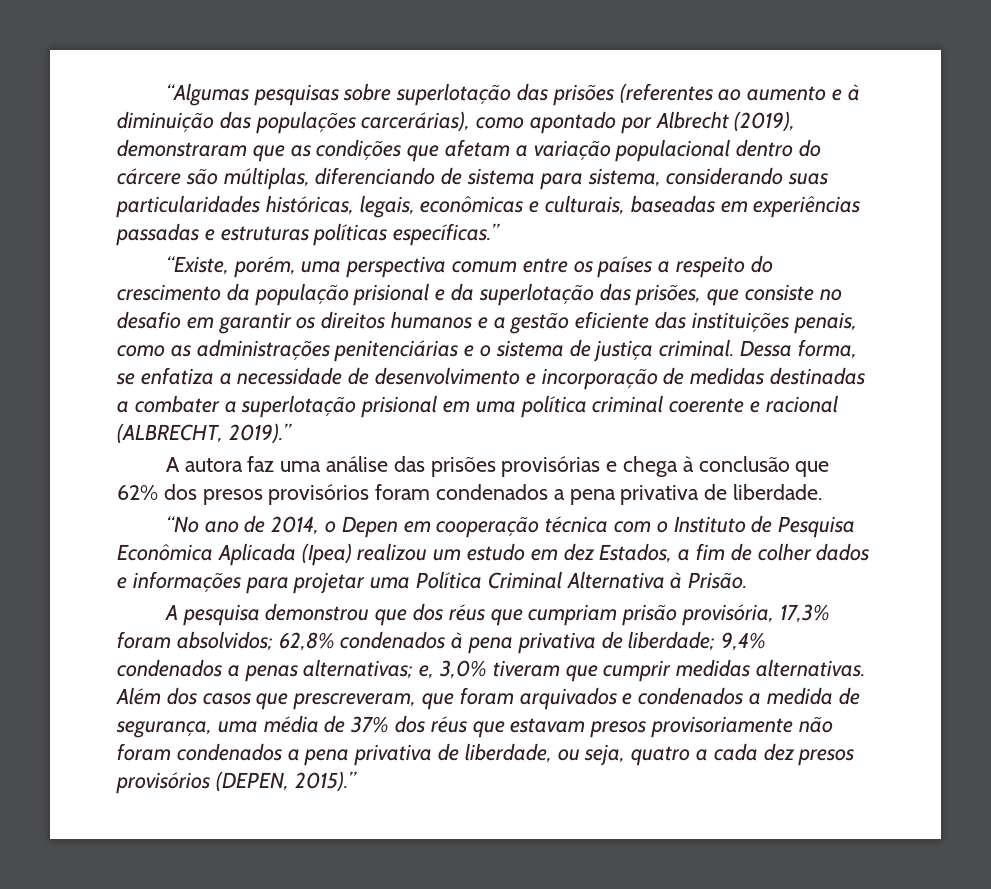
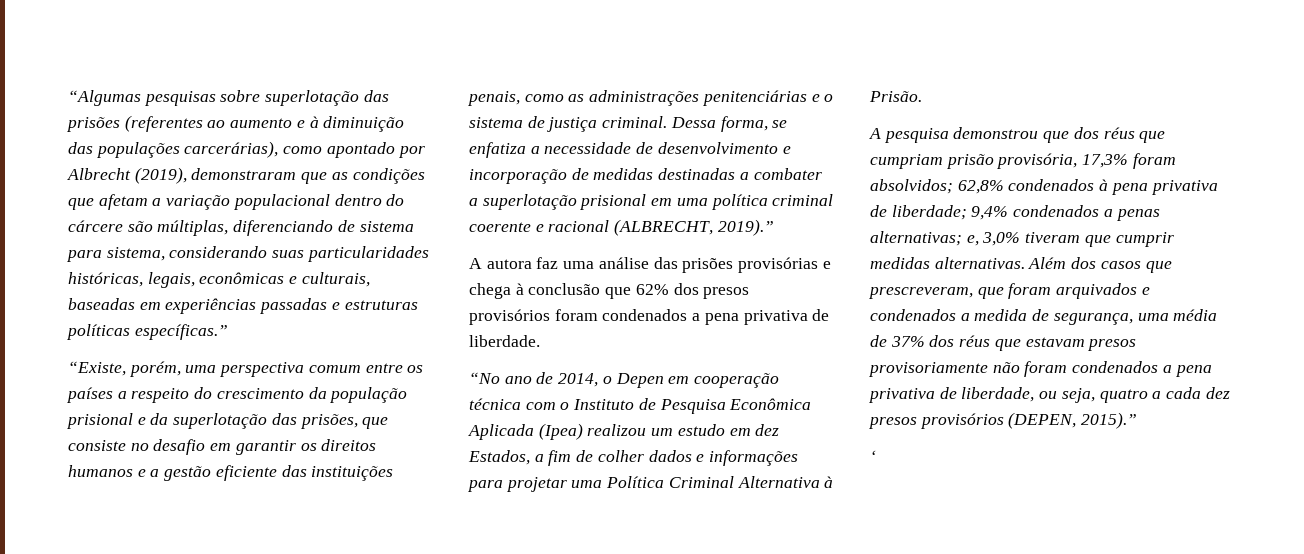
(357, 781) none -> [870,450,876,462] // ‘

